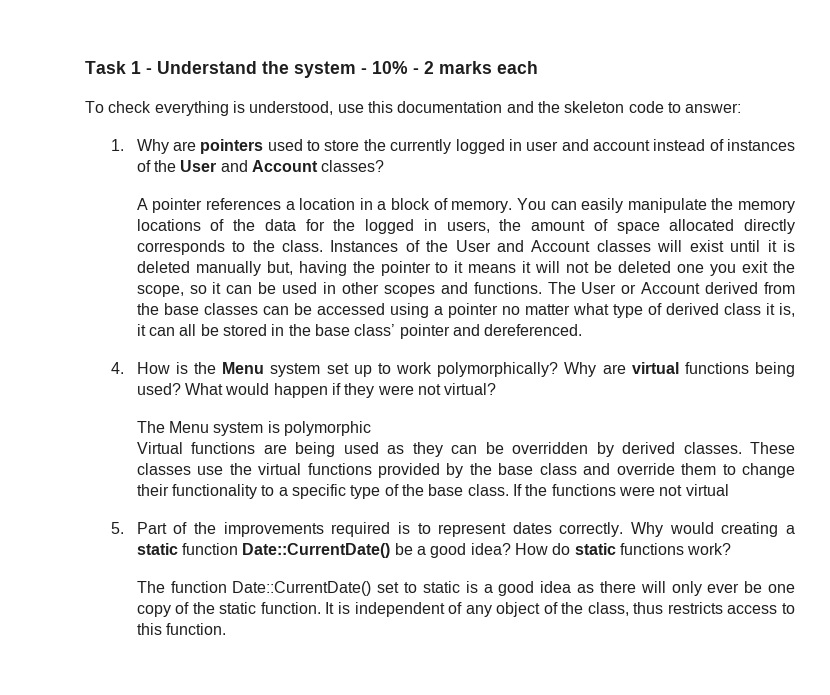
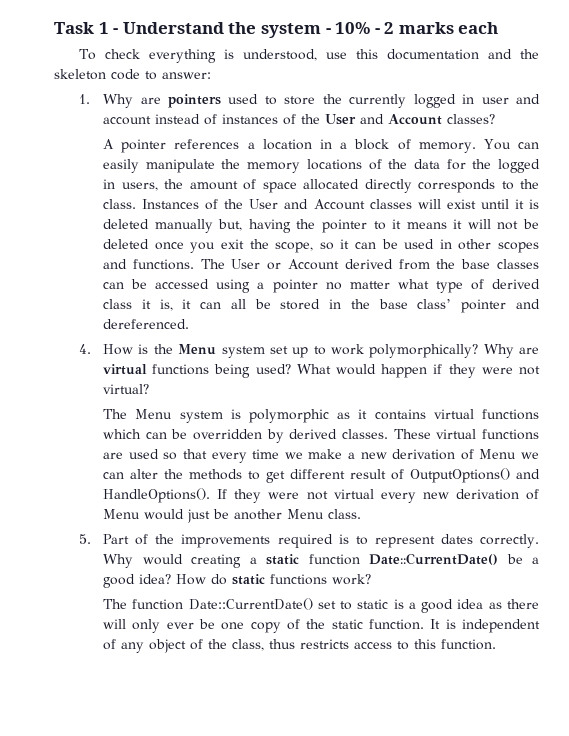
[677,264,705,273] one -> [154,242,184,250] once
[136,442,443,457] // Virtual functions are being used as they -> [337,409,539,420] [103,429,142,439] as it contains virtual functions which
[136,463,795,478] [136,484,729,499] classes use the virtual functions provided by the base class and override them to change their functionality to a specific type of the base class. If the functions were not virtual -> [436,429,539,440] [103,449,540,463] [103,468,540,483] [103,488,539,503] [103,509,362,523] virtual functions are used so that every time we make a new derivation of Menu we can alter the methods to get different result of OutputOptions() and HandleOptions(). If they were not virtual every new derivation of Menu would just be another Menu class.

